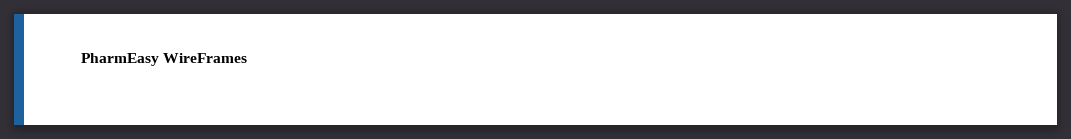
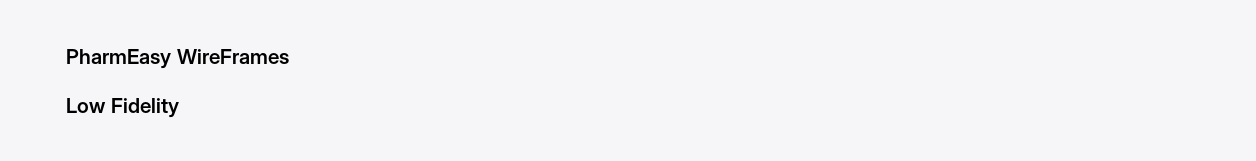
(248, 58) none -> [66,98,179,118] // Low Fidelity

